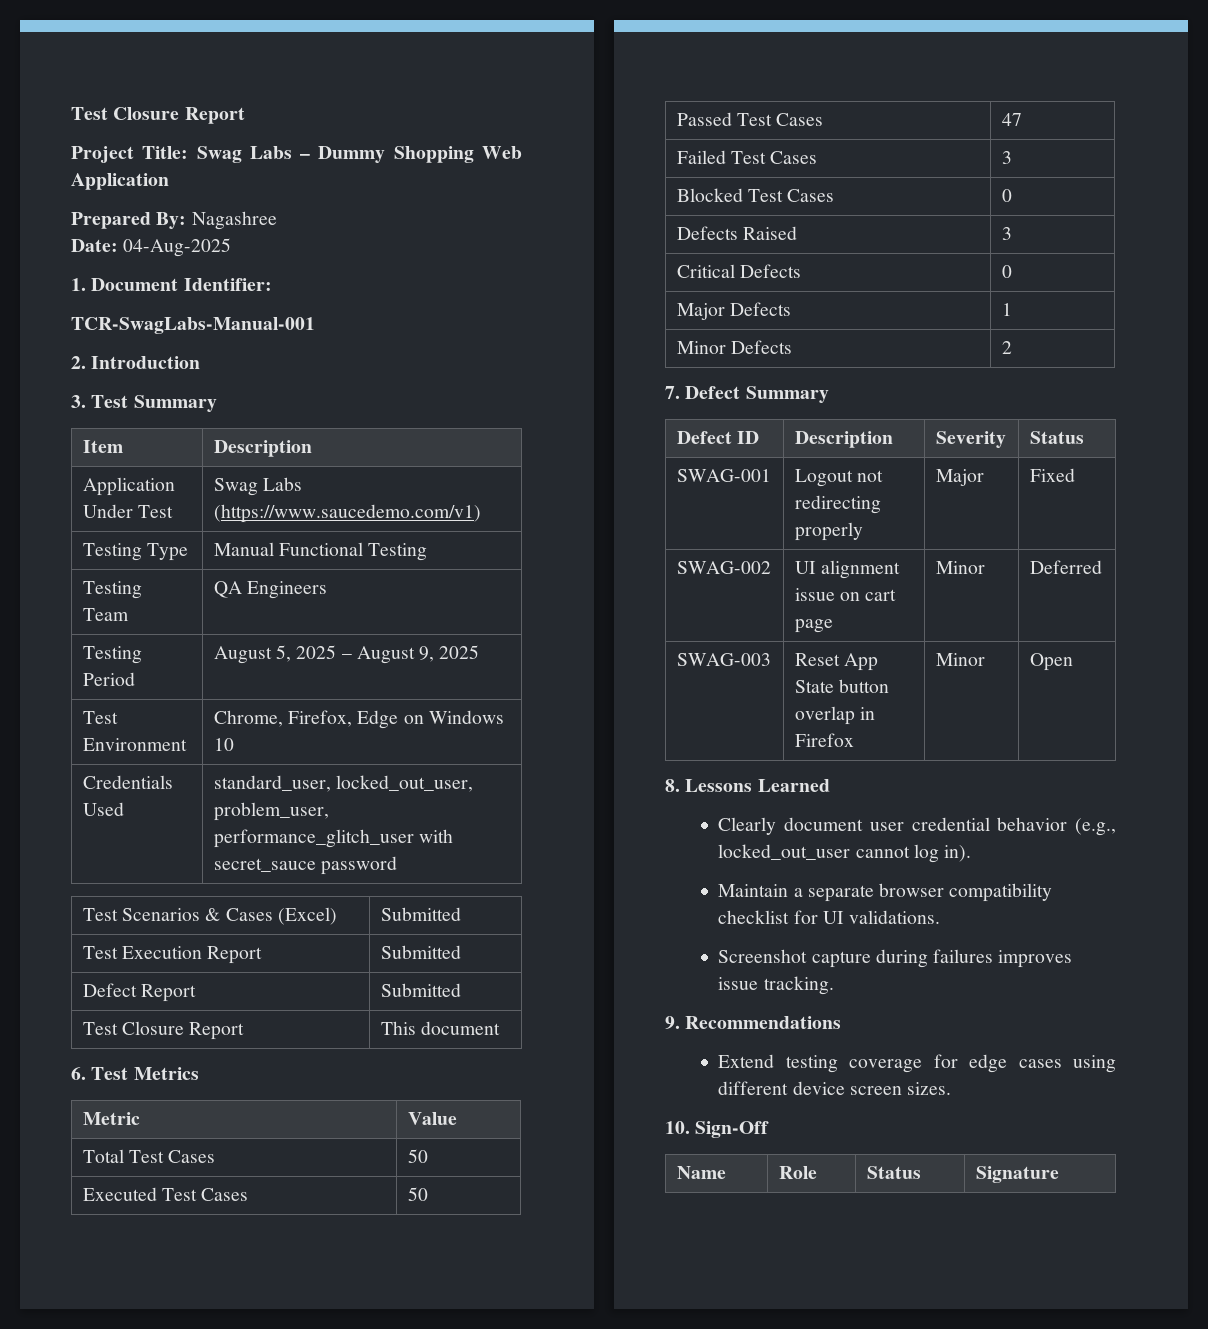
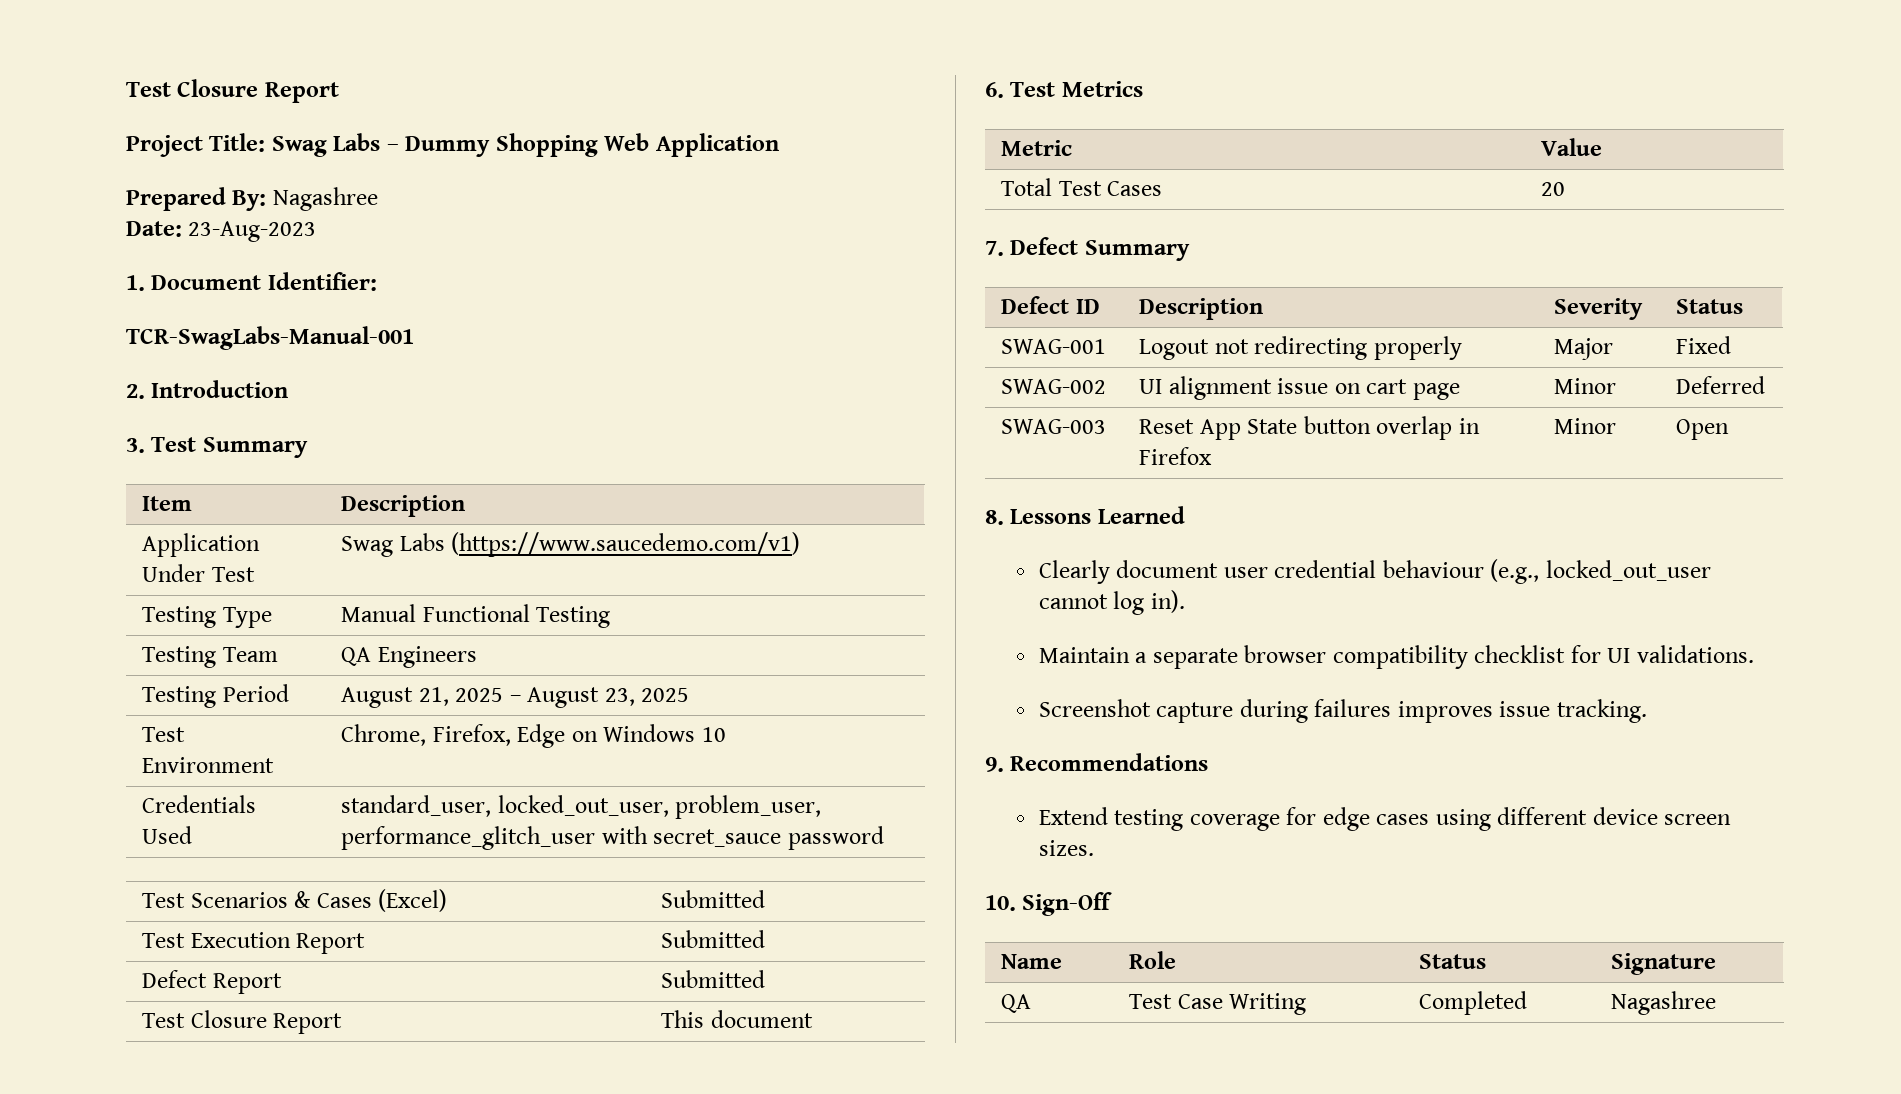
[123,238,232,257] 04-Aug-2025 -> [188,221,317,242] 23-Aug-2023
[276,645,292,662] 5, -> [418,687,449,706] 21,
[419,646,435,662] 9, -> [604,688,635,706] 23,
[407,1149,428,1163] [82,1187,249,1201] [407,1187,428,1201] [676,112,824,126] [1001,113,1022,126] [676,150,818,164] [1001,151,1012,164] [676,188,835,202] [1001,189,1012,202] [676,226,798,240] [1001,227,1012,240] [676,264,802,278] [1001,265,1012,278] [676,302,792,320] [1001,303,1012,316] [676,340,793,354] [1001,341,1012,354] 50 // Executed Test Cases | 50 // Passed Test Cases | 47 // Failed Test Cases | 3 // Blocked Test Cases | 0 // Defects Raised | 3 // Critical Defects | 0 // Major Defects | 1 // Minor Defects | 2 -> [1541,182,1566,196] 20
[997,817,1068,831] behavior -> [1382,560,1484,578] behaviour
(1059, 1174) none -> [1001,994,1032,1013] [1129,993,1307,1015] [1419,991,1528,1015] [1611,991,1717,1015] // QA | Test Case Writing | Completed | Nagashree

